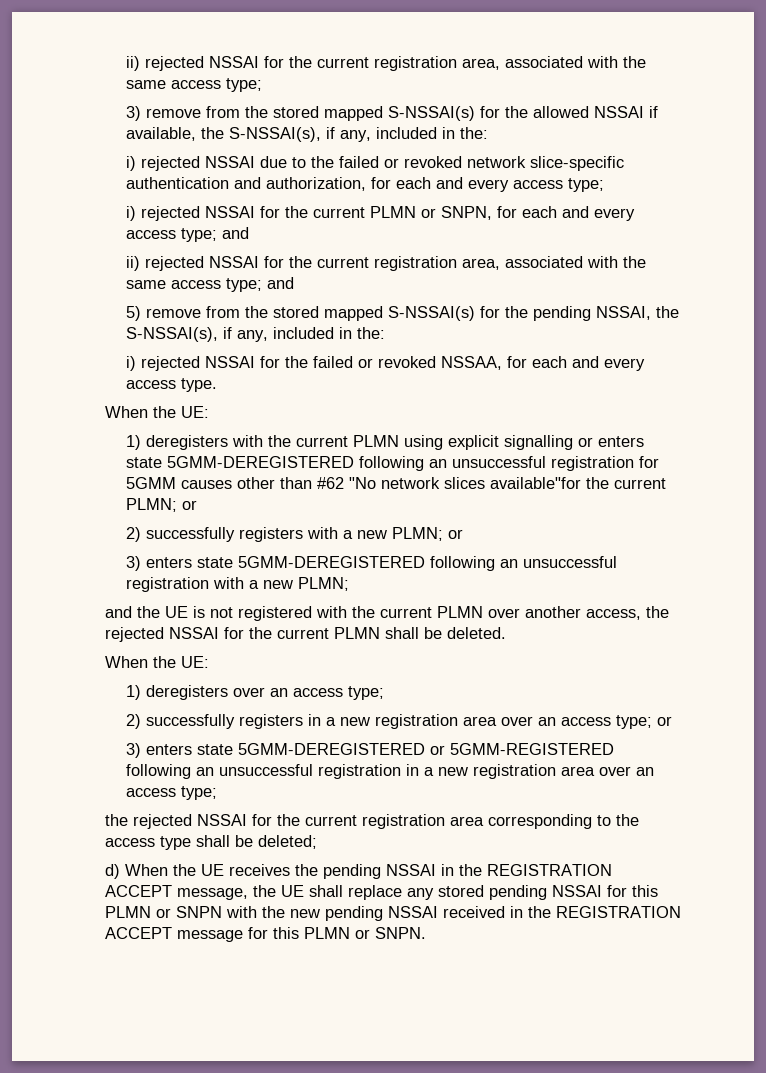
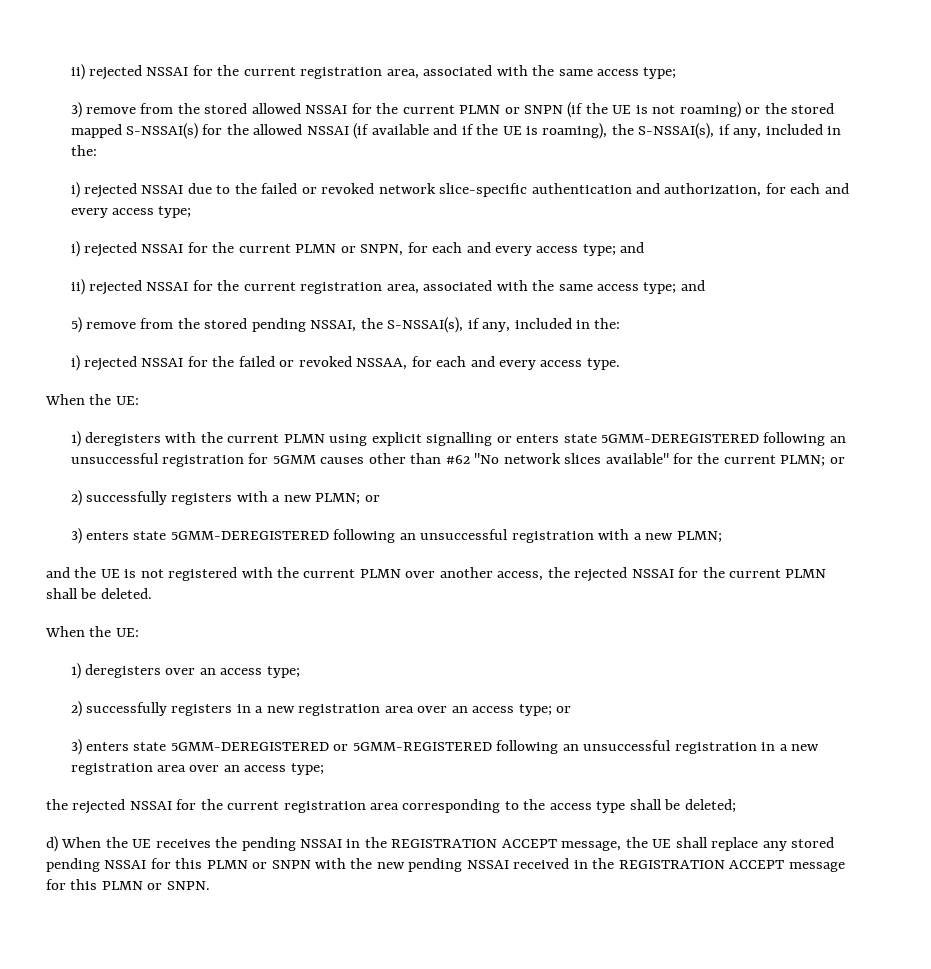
(320, 112) none -> [251,102,835,118] allowed NSSAI for the current PLMN or SNPN (if the UE is not roaming) or the stored
[649,106,659,118] [126,127,197,141] if available, -> [353,123,608,139] (if available and if the UE is roaming),
[324,306,529,321] mapped S-NSSAI(s) for the -> (248, 323) none
[490,477,582,489] available"for -> [605,453,694,464] available" for

